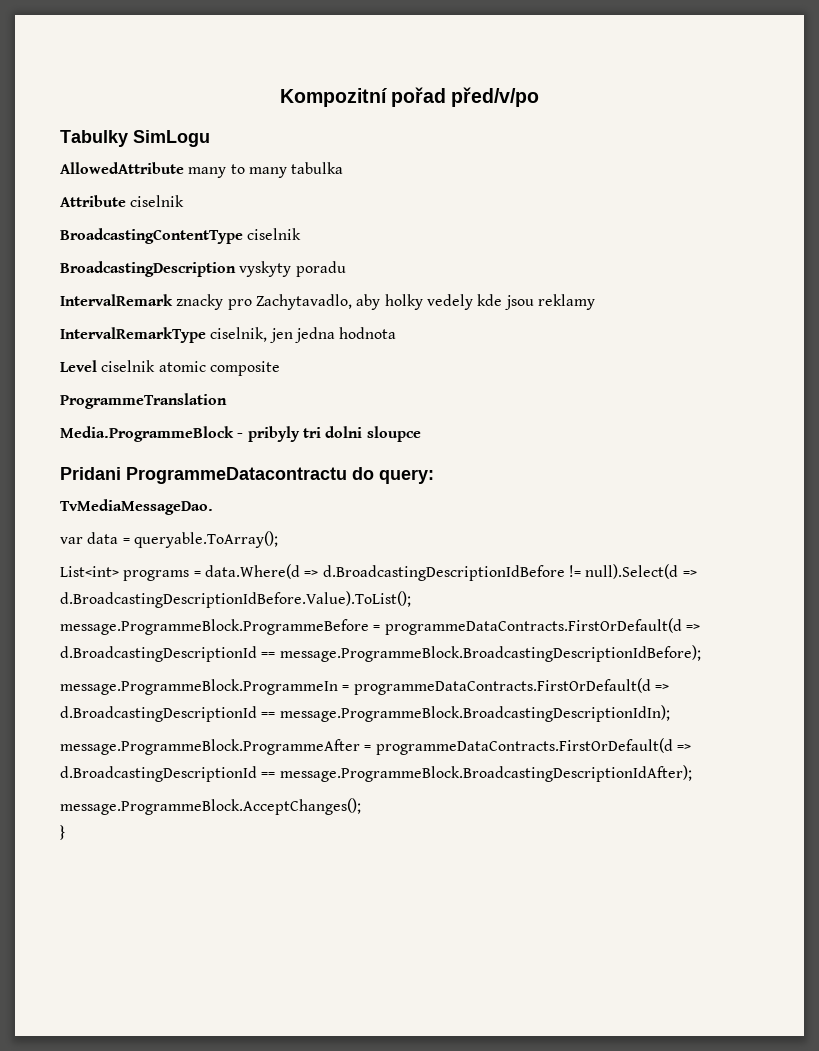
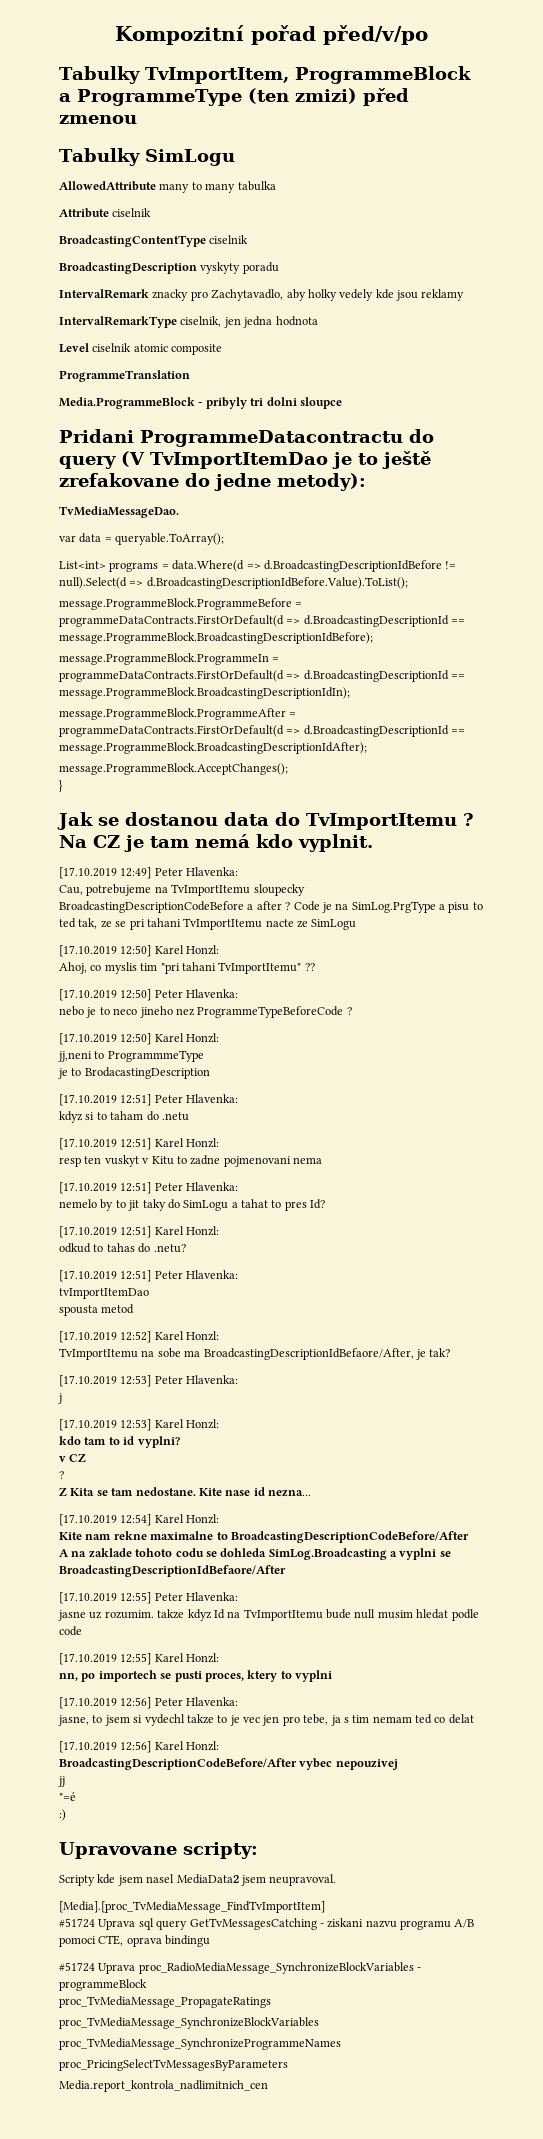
(540, 97) none -> [59,66,471,84] [59,88,409,106] [59,115,137,124] // Tabulky TvImportItem, ProgrammeBlock a ProgrammeType (ten zmizi) před zmenou
[379,469,434,484] query: -> [59,451,431,469] [59,473,366,491] query (V TvImportItemDao je to ještě zrefakovane do jedne metody):
(65, 832) none -> [57,812,474,830] [59,834,373,852] [59,867,239,879] [59,884,305,896] [59,901,483,913] [59,918,357,930] [59,945,220,957] [59,962,315,974] [59,989,239,1001] [59,1006,352,1018] [59,1033,220,1045] [58,1050,204,1062] [58,1067,210,1079] [59,1094,239,1106] [59,1111,189,1123] [59,1138,220,1150] [59,1155,322,1167] [59,1182,239,1194] [59,1199,326,1211] [59,1226,220,1238] [59,1243,186,1253] [59,1270,239,1282] [59,1288,149,1299] [59,1304,135,1316] [59,1331,220,1343] [59,1348,451,1360] [59,1375,239,1387] [58,1393,62,1404] [59,1419,220,1431] [59,1436,180,1448] [59,1453,87,1462] [59,1471,64,1479] [59,1487,311,1497] [59,1514,220,1526] [59,1531,469,1543] [59,1548,451,1560] [59,1565,286,1577] [59,1592,239,1604] [58,1609,479,1621] [59,1626,82,1636] [59,1653,220,1665] [59,1670,332,1682] [59,1697,239,1709] [58,1714,474,1726] [59,1741,220,1753] [59,1758,398,1770] [58,1776,65,1787] [59,1792,76,1801] [59,1809,66,1821] [59,1842,258,1859] [59,1874,337,1886] [59,1901,325,1913] [59,1918,475,1930] [59,1935,211,1947] [59,1962,422,1974] [59,1979,147,1991] [59,1996,271,2008] [59,2017,319,2029] [59,2038,341,2050] [59,2059,288,2071] [59,2080,268,2092] // Jak se dostanou data do TvImportItemu ? Na CZ je tam nemá kdo vyplnit. // [17.10.2019 12:49] Peter Hlavenka: // Cau, potrebujeme na TvImportItemu sloupecky BroadcastingDescriptionCodeBefore a after ? Code je na SimLog.PrgType a pisu to ted tak, ze se pri tahani TvImportItemu nacte ze SimLogu // [17.10.2019 12:50] Karel Honzl: // Ahoj, co myslis tim "pri tahani TvImportItemu" ?? // [17.10.2019 12:50] Peter Hlavenka: // nebo je to neco jineho nez ProgrammeTypeBeforeCode ? // [17.10.2019 12:50] Karel Honzl: // jj,neni to ProgrammmeType // je to BrodacastingDescription // [17.10.2019 12:51] Peter Hlavenka: // kdyz si to taham do .netu // [17.10.2019 12:51] Karel Honzl: // resp ten vuskyt v Kitu to zadne pojmenovani nema // [17.10.2019 12:51] Peter Hlavenka: // nemelo by to jit taky do SimLogu a tahat to pres Id? // [17.10.2019 12:51] Karel Honzl: // odkud to tahas do .netu? // [17.10.2019 12:51] Peter Hlavenka: // tvImportItemDao // spousta metod // [17.10.2019 12:52] Karel Honzl: // TvImportItemu na sobe ma BroadcastingDescriptionIdBefaore/After, je tak? // [17.10.2019 12:53] Peter Hlavenka: // j // [17.10.2019 12:53] Karel Honzl: // kdo tam to id vyplni? // v CZ // ? // Z Kita se tam nedostane. Kite nase id nezna... // [17.10.2019 12:54] Karel Honzl: // Kite nam rekne maximalne to BroadcastingDescriptionCodeBefore/After // A na zaklade tohoto codu se dohleda SimLog.Broadcasting a vyplni se BroadcastingDescriptionIdBefaore/After // [17.10.2019 12:55] Peter Hlavenka: // jasne uz rozumim. takze kdyz Id na TvImportItemu bude null musim hledat podle code // [17.10.2019 12:55] Karel Honzl: // nn, po importech se pusti proces, ktery to vyplni // [17.10.2019 12:56] Peter Hlavenka: // jasne, to jsem si vydechl takze to je vec jen pro tebe, ja s tim nemam ted co delat // [17.10.2019 12:56] Karel Honzl: // BroadcastingDescriptionCodeBefore/After vybec nepouzivej // jj // "=é // :) // Upravovane scripty: // Scripty kde jsem nasel MediaData2 jsem neupravoval. // [Media].[proc_TvMediaMessage_FindTvImportItem] // #51724 Uprava sql query GetTvMessagesCatching - ziskani nazvu programu A/B pomoci CTE, oprava bindingu // #51724 Uprava proc_RadioMediaMessage_SynchronizeBlockVariables - programmeBlock // proc_TvMediaMessage_PropagateRatings // proc_TvMediaMessage_SynchronizeBlockVariables // proc_TvMediaMessage_SynchronizeProgrammeNames // proc_PricingSelectTvMessagesByParameters // Media.report_kontrola_nadlimitnich_cen

